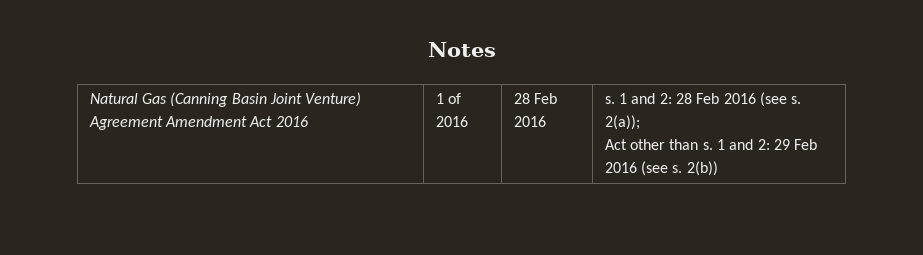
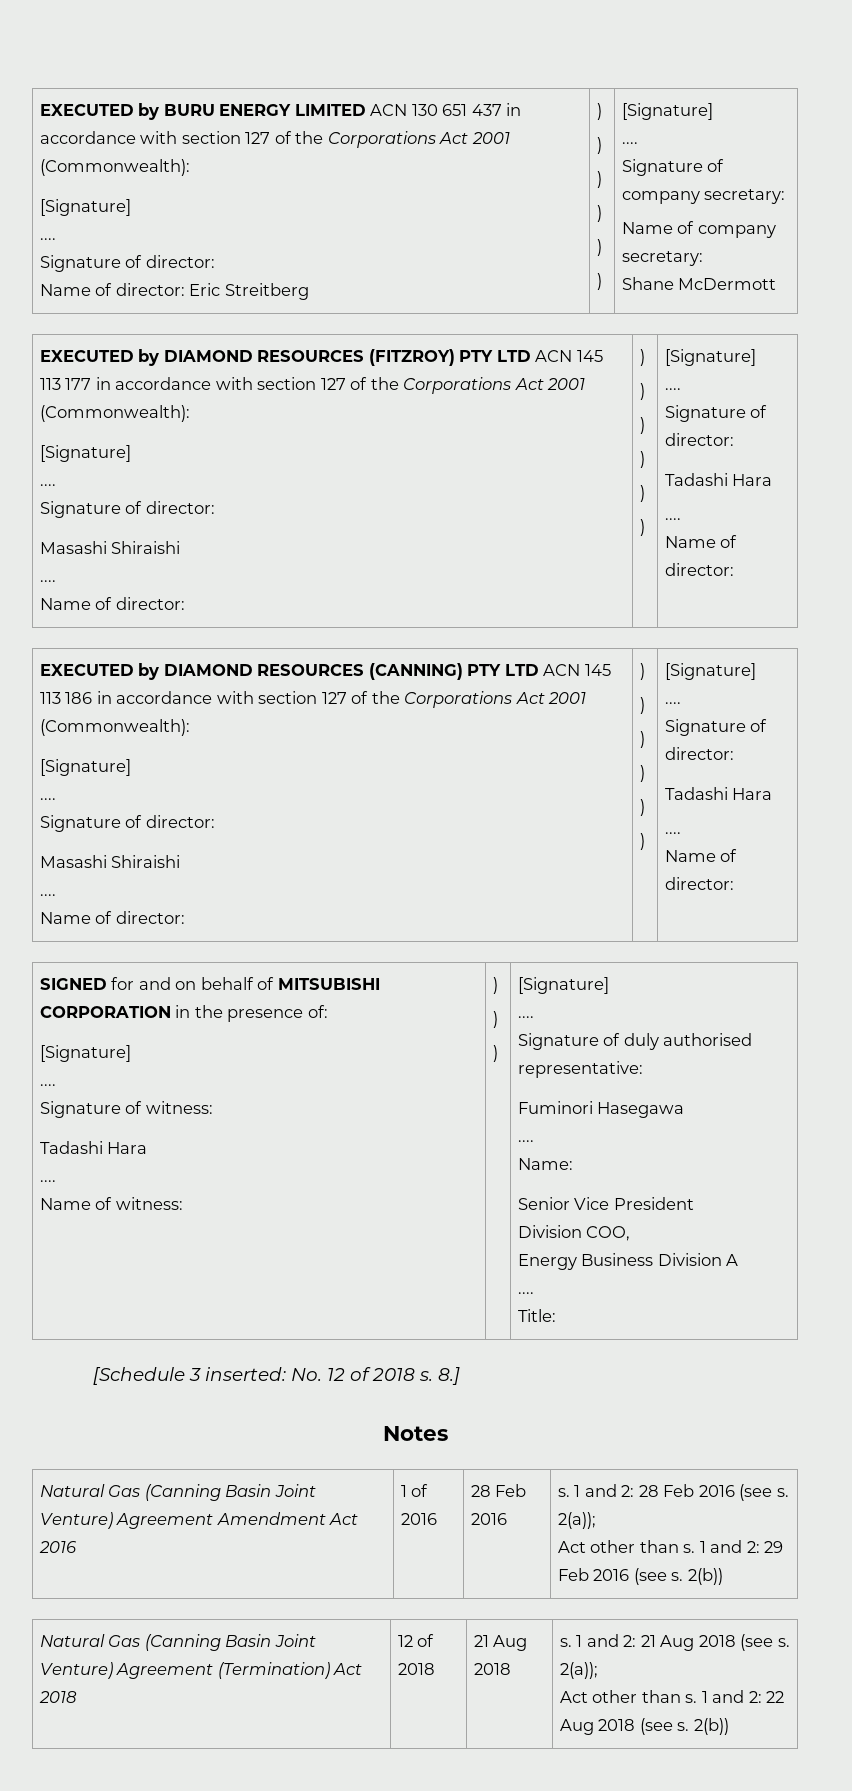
(427, 49) none -> [40,103,522,120] [40,131,510,148] [40,159,191,176] [40,199,132,216] [40,238,57,240] [40,255,215,272] [40,283,309,300] [597,103,603,120] [597,137,603,154] [597,171,603,188] [597,205,603,222] [597,239,603,256] [597,273,603,290] [622,103,714,120] [622,142,639,144] [622,159,725,176] [622,189,786,204] [622,221,776,238] [622,251,704,266] [622,277,777,290] [40,349,603,366] [40,377,586,394] [40,405,191,422] [40,445,132,462] [40,484,57,486] [40,501,215,518] [40,541,181,554] [40,580,57,582] [40,597,185,610] [640,349,646,366] [640,383,646,400] [640,417,646,434] [640,451,646,468] [640,485,646,502] [640,519,646,536] [665,349,757,366] [665,388,682,390] [665,405,768,422] [665,433,735,446] [665,473,773,486] [665,518,682,520] [665,535,738,548] [665,563,735,576] [40,663,611,680] [40,691,587,708] [40,719,191,736] [40,759,132,776] [40,798,57,800] [40,815,215,832] [40,855,181,868] [40,894,57,896] [40,911,185,924] [640,663,646,680] [640,697,646,714] [640,731,646,748] [640,765,646,782] [640,799,646,816] [640,833,646,850] [665,663,757,680] [665,702,682,704] [665,719,768,736] [665,747,735,760] [665,787,773,800] [665,832,682,834] [665,849,738,862] [665,877,735,890] [40,977,380,990] [40,1005,328,1022] [40,1045,132,1062] [40,1084,57,1086] [40,1101,213,1118] [40,1141,148,1154] [40,1180,57,1182] [40,1197,183,1210] [493,977,499,994] [493,1011,499,1028] [493,1045,499,1062] [518,977,610,994] [518,1016,535,1018] [518,1033,753,1050] [518,1061,644,1078] [518,1101,685,1118] [518,1140,535,1142] [518,1158,574,1170] [518,1197,694,1210] [518,1225,631,1241] [518,1253,739,1270] [518,1292,535,1294] [518,1309,557,1322] [93,1367,461,1385] EXECUTED by BURU ENERGY LIMITED ACN 130 651 437 in accordance with section 127 of the Corporations Act 2001 (Commonwealth): // [Signature] // .... // Signature of director: // Name of director: Eric Streitberg | ) // ) // ) // ) // ) // ) | [Signature] // .... // Signature of company secretary: // Name of company secretary: // Shane McDermott // EXECUTED by DIAMOND RESOURCES (FITZROY) PTY LTD ACN 145 113 177 in accordance with section 127 of the Corporations Act 2001 (Commonwealth): // [Signature] // .... // Signature of director: // Masashi Shiraishi // .... // Name of director: | ) // ) // ) // ) // ) // ) | [Signature] // .... // Signature of director: // Tadashi Hara // .... // Name of director: // EXECUTED by DIAMOND RESOURCES (CANNING) PTY LTD ACN 145 113 186 in accordance with section 127 of the Corporations Act 2001 (Commonwealth): // [Signature] // .... // Signature of director: // Masashi Shiraishi // .... // Name of director: | ) // ) // ) // ) // ) // ) | [Signature] // .... // Signature of director: // Tadashi Hara // .... // Name of director: // SIGNED for and on behalf of MITSUBISHI CORPORATION in the presence of: // [Signature] // .... // Signature of witness: // Tadashi Hara // .... // Name of witness: | ) // ) // ) | [Signature] // .... // Signature of duly authorised representative: // Fuminori Hasegawa // .... // Name: // Senior Vice President // Division COO, // Energy Business Division A // .... // Title: // [Schedule 3 inserted: No. 12 of 2018 s. 8.] //
(718, 168) none -> [40,1634,316,1651] [40,1662,363,1679] [39,1691,78,1703] [398,1634,435,1647] [398,1663,436,1675] [474,1635,528,1651] [474,1663,512,1675] [560,1634,790,1651] [560,1662,599,1679] [560,1690,785,1703] [560,1718,729,1735] // Natural Gas (Canning Basin Joint Venture) Agreement (Termination) Act 2018 | 12 of 2018 | 21 Aug 2018 | s. 1 and 2: 21 Aug 2018 (see s. 2(a)); // Act other than s. 1 and 2: 22 Aug 2018 (see s. 2(b))

